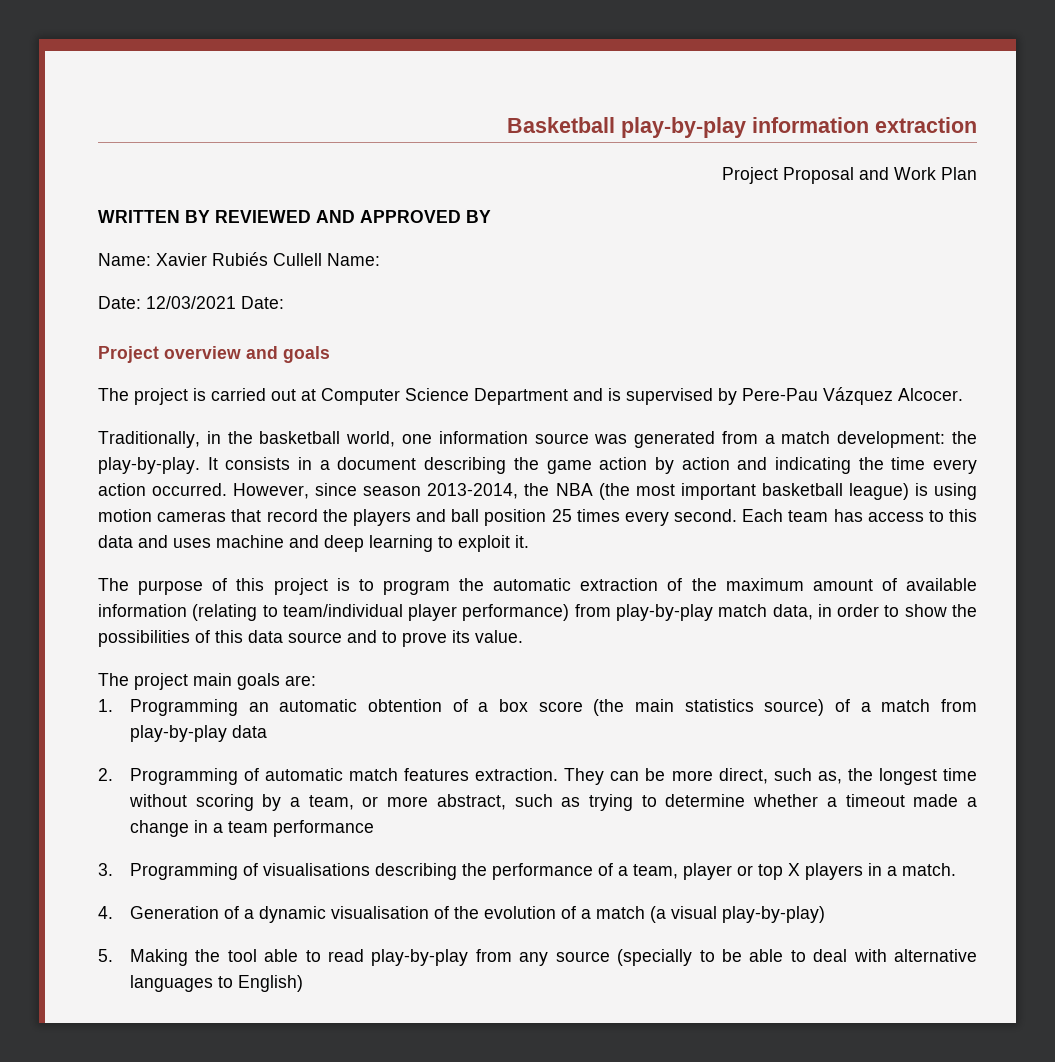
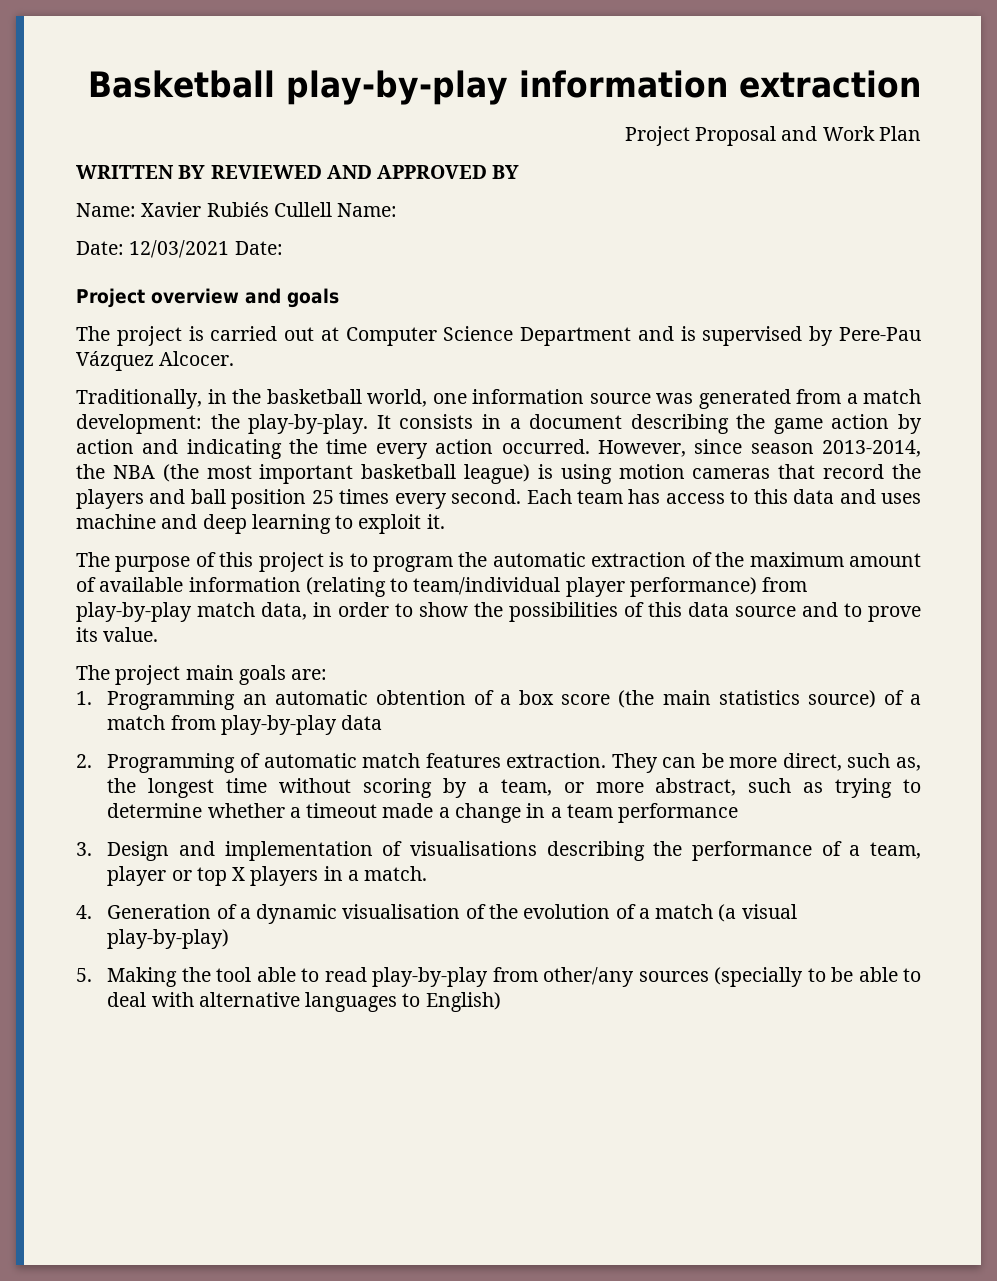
[129,863,238,880] Programming -> [107,841,373,861] Design and implementation
[519,951,610,966] any source -> [543,967,709,987] other/any sources

